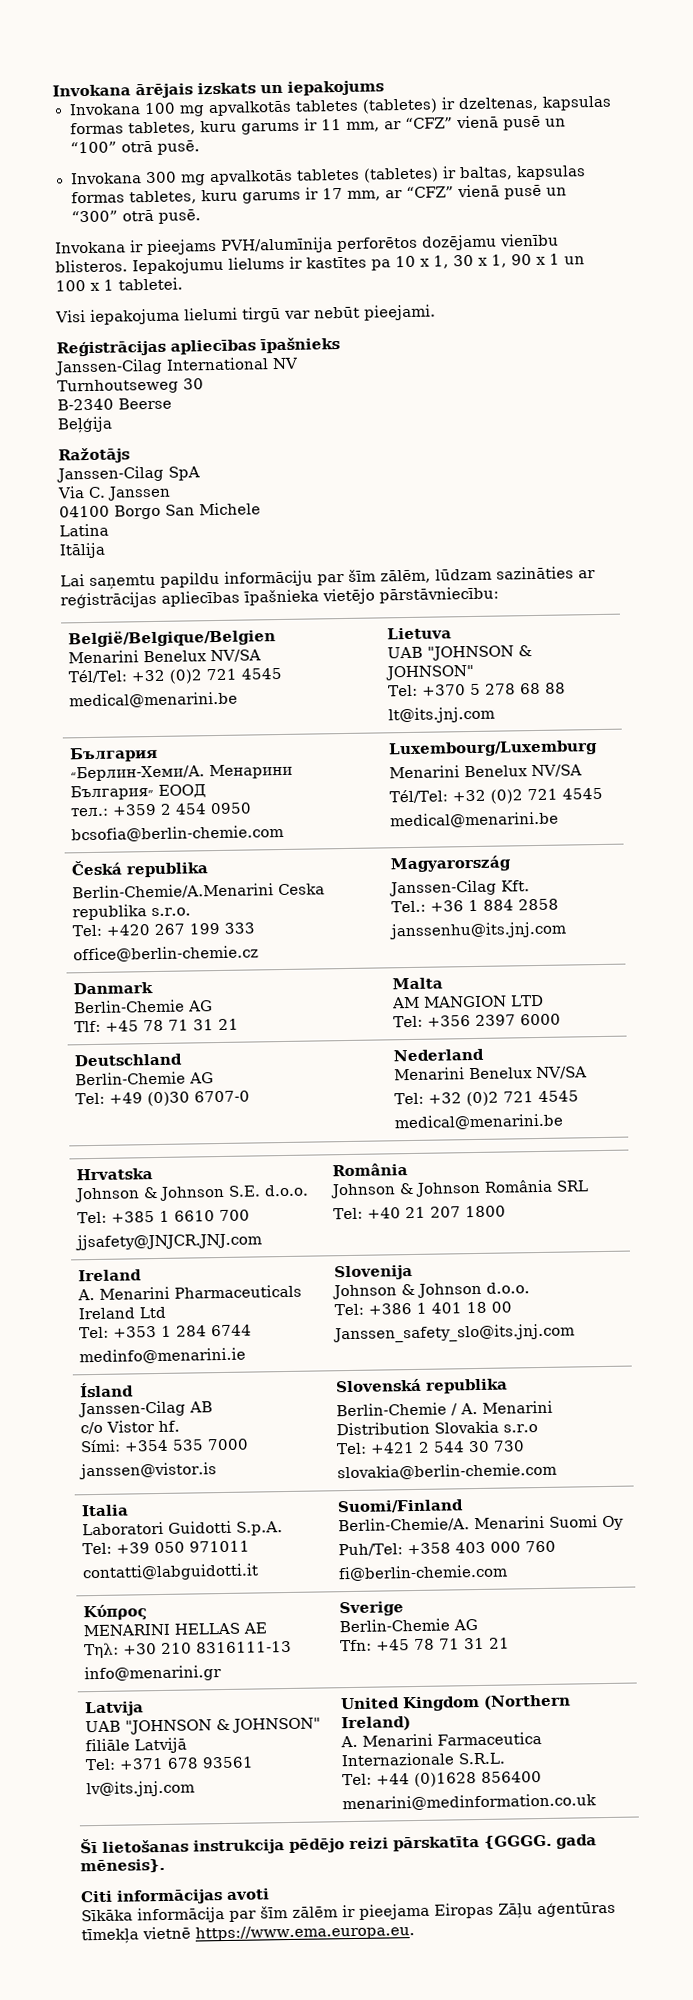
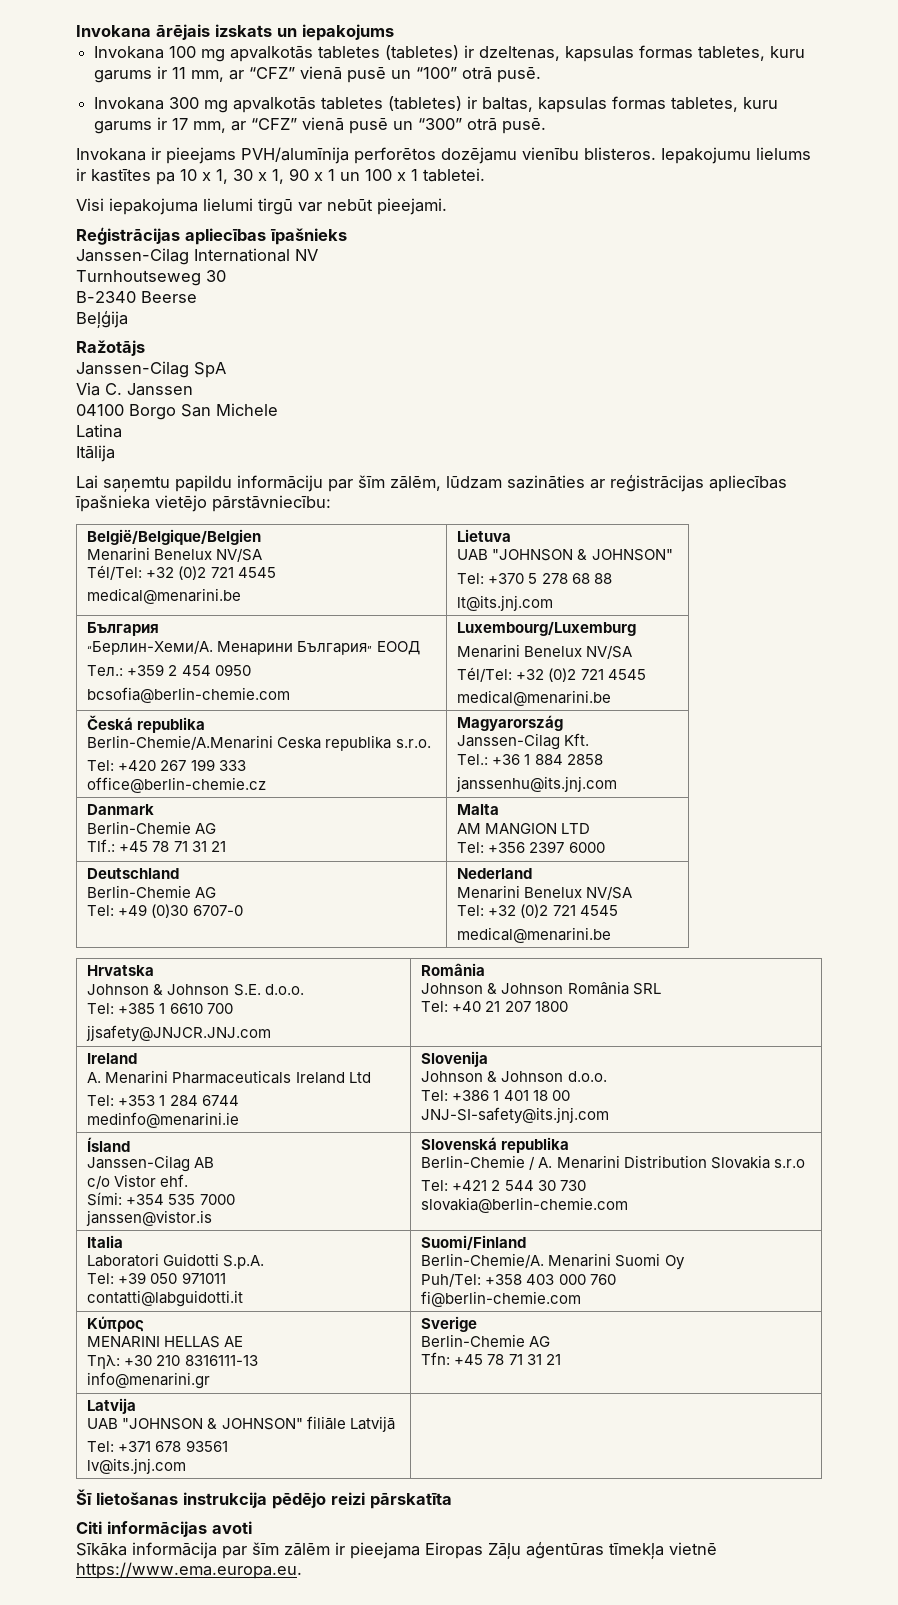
[70,807,110,817] тел.: -> [87,665,124,676] Тел.:
[74,1020,102,1033] Tlf: -> [87,839,116,852] Tlf.:
[333,1323,576,1344] Janssen_safety_slo@its.jnj.com -> [421,1107,610,1124] JNJ-SI-safety@its.jnj.com
[158,1420,181,1433] hf. -> [160,1174,189,1187] ehf.
[340,1694,572,1712] [341,1716,412,1732] [340,1732,543,1748] [341,1752,507,1767] [342,1771,543,1788] [342,1793,598,1812] United Kingdom (Northern Ireland) // A. Menarini Farmaceutica Internazionale S.R.L. // Tel: +44 (0)1628 856400 // menarini@medinformation.co.uk -> (187, 1466) none
[484,1834,597,1849] [80,1858,165,1874] {GGGG. gada mēnesis}. -> (452, 1501) none

